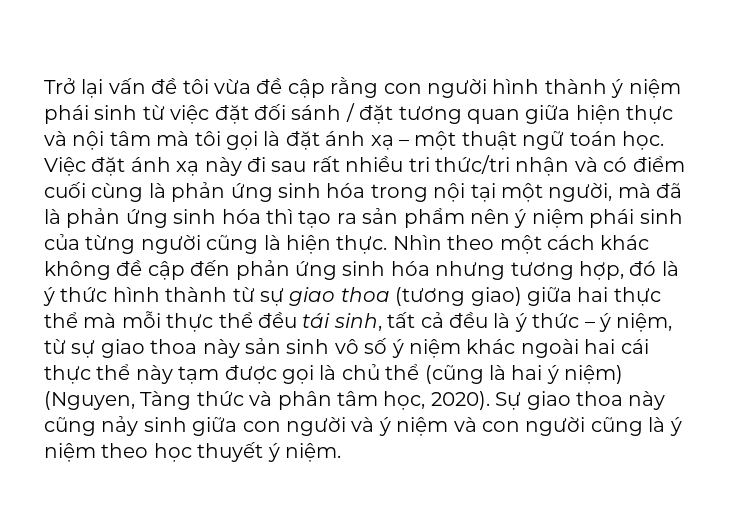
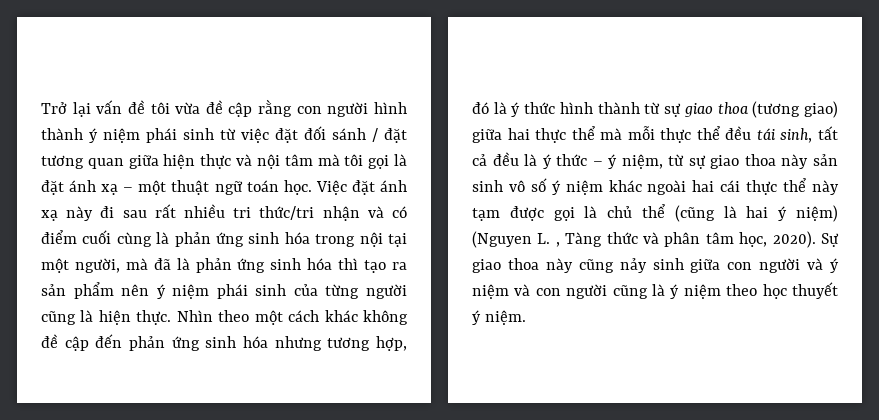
[44,391,135,410] (Nguyen, -> [472,231,560,248] (Nguyen L. ,

